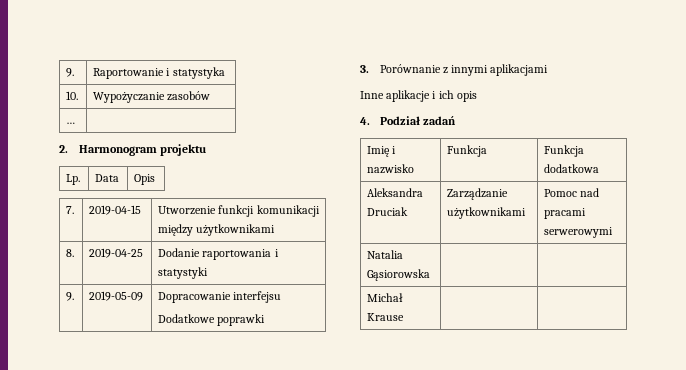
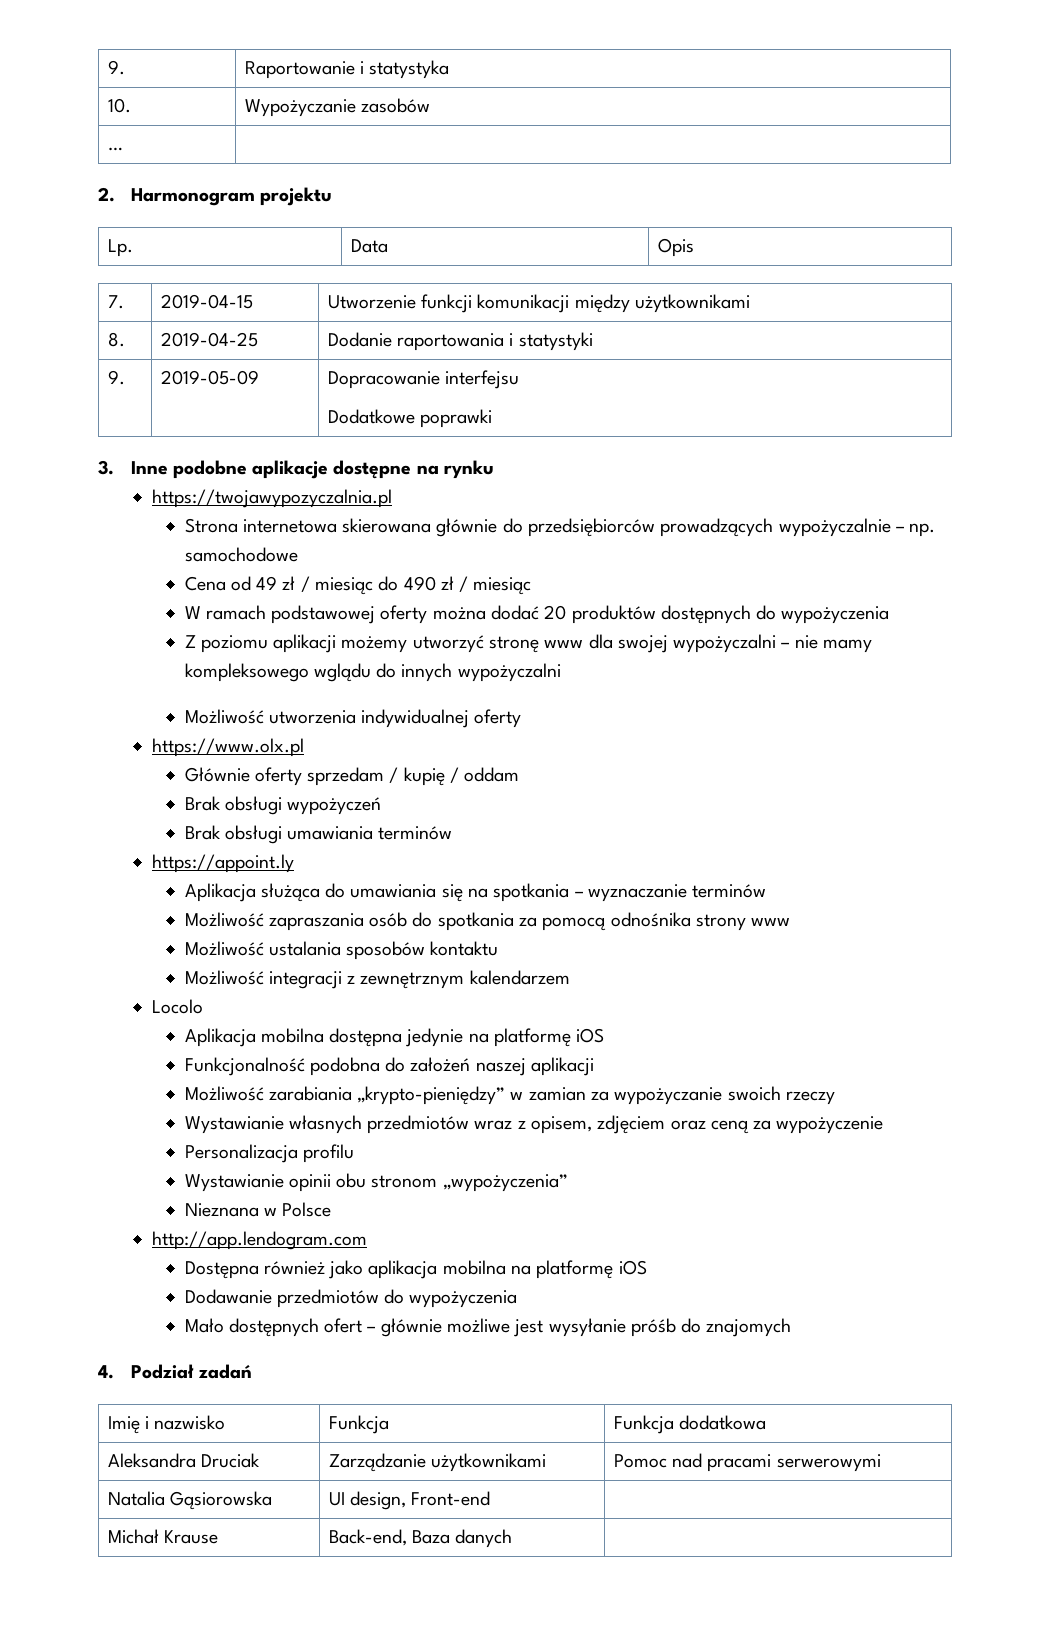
[379,64,549,76] [360,90,477,102] Porównanie z innymi aplikacjami // Inne aplikacje i ich opis -> [130,460,494,479] [152,489,393,508] [184,518,936,537] [184,547,298,562] [184,576,532,595] [184,605,890,624] [184,634,872,653] [184,663,561,682] [184,709,522,728] [152,738,305,757] [184,767,520,786] [184,796,382,815] [184,825,453,844] [152,854,295,873] [184,883,767,902] [184,912,791,931] [184,941,499,960] [184,970,570,989] [152,999,204,1014] [184,1028,605,1047] [184,1057,594,1076] [184,1086,835,1105] [184,1115,884,1134] [184,1144,354,1163] [184,1173,568,1192] [184,1202,332,1217] [152,1231,368,1250] [184,1260,647,1279] [184,1289,518,1308] [184,1318,792,1337] Inne podobne aplikacje dostępne na rynku // https://twojawypozyczalnia.pl // Strona internetowa skierowana głównie do przedsiębiorców prowadzących wypożyczalnie – np. samochodowe // Cena od 49 zł / miesiąc do 490 zł / miesiąc // W ramach podstawowej oferty można dodać 20 produktów dostępnych do wypożyczenia // Z poziomu aplikacji możemy utworzyć stronę www dla swojej wypożyczalni – nie mamy kompleksowego wglądu do innych wypożyczalni // Możliwość utworzenia indywidualnej oferty // https://www.olx.pl // Głównie oferty sprzedam / kupię / oddam // Brak obsługi wypożyczeń // Brak obsługi umawiania terminów // https://appoint.ly // Aplikacja służąca do umawiania się na spotkania – wyznaczanie terminów // Możliwość zapraszania osób do spotkania za pomocą odnośnika strony www // Możliwość ustalania sposobów kontaktu // Możliwość integracji z zewnętrznym kalendarzem // Locolo // Aplikacja mobilna dostępna jedynie na platformę iOS // Funkcjonalność podobna do założeń naszej aplikacji // Możliwość zarabiania „krypto-pieniędzy” w zamian za wypożyczanie swoich rzeczy // Wystawianie własnych przedmiotów wraz z opisem, zdjęciem oraz ceną za wypożyczenie // Personalizacja profilu // Wystawianie opinii obu stronom „wypożyczenia” // Nieznana w Polsce // http://app.lendogram.com // Dostępna również jako aplikacja mobilna na platformę iOS // Dodawanie przedmiotów do wypożyczenia // Mało dostępnych ofert – głównie możliwe jest wysyłanie próśb do znajomych
(431, 275) none -> [328,1491,491,1510] UI design, Front-end
(405, 317) none -> [328,1529,513,1548] Back-end, Baza danych

